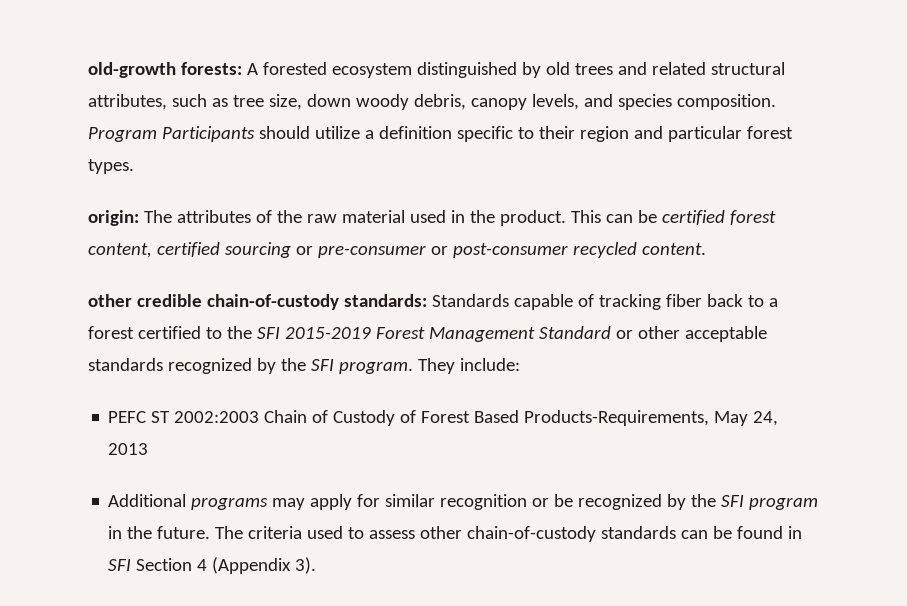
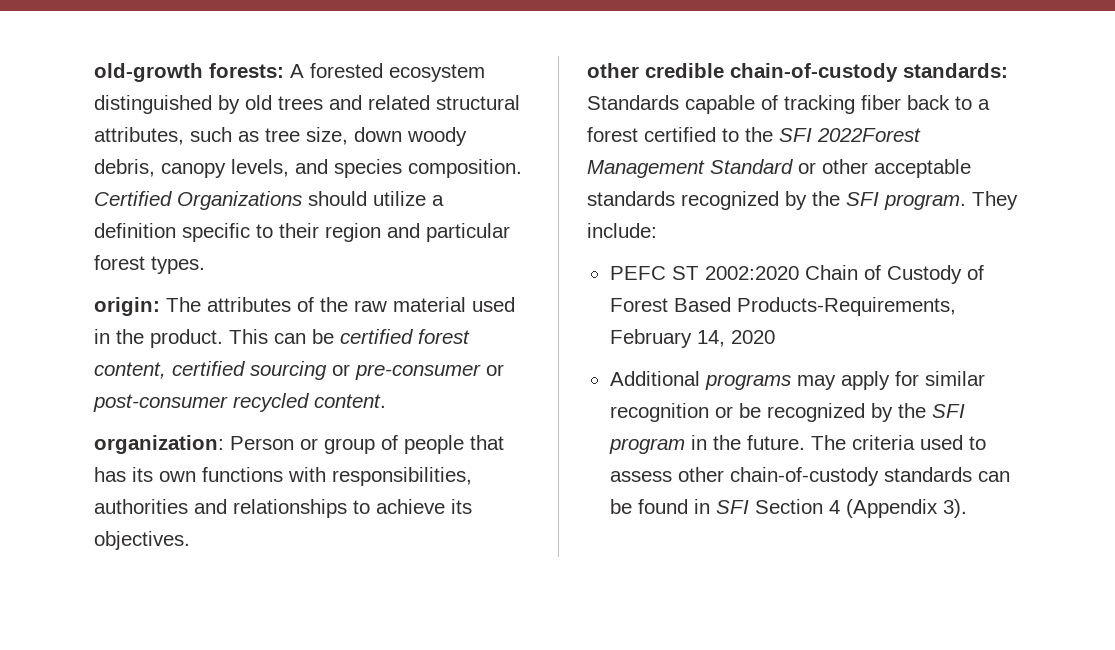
[88,126,255,142] Program Participants -> [94,191,302,210] Certified Organizations
(706, 249) none -> [94,435,504,454] [94,467,472,486] [94,499,472,518] [94,531,190,550] // organization: Person or group of people that has its own functions with responsibilities, authorities and relationships to achieve its objectives.
[284,327,425,339] 2015-2019 Forest -> [817,128,921,142] 2022Forest
[174,411,260,423] 2002:2003 -> [704,266,799,280] 2002:2020
[714,411,779,426] [108,443,149,455] May 24, 2013 -> [609,329,775,348] February 14, 2020

